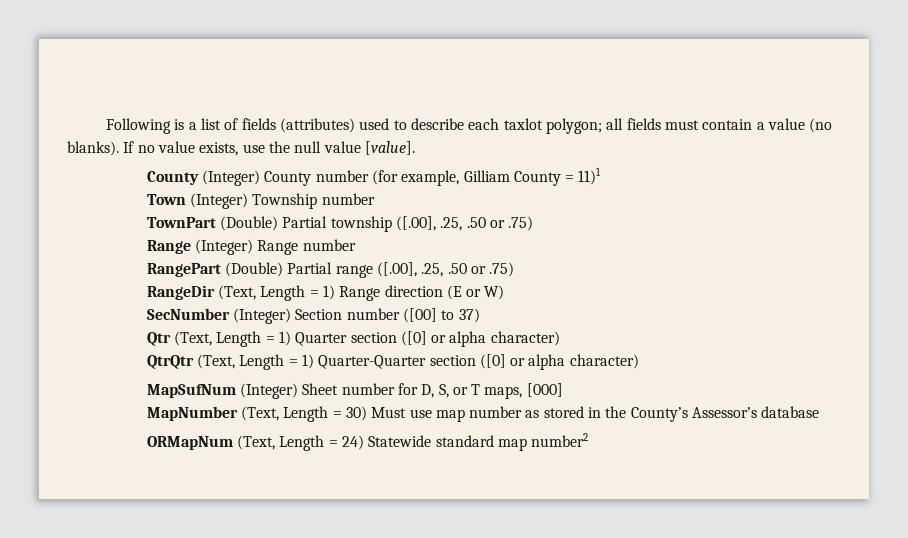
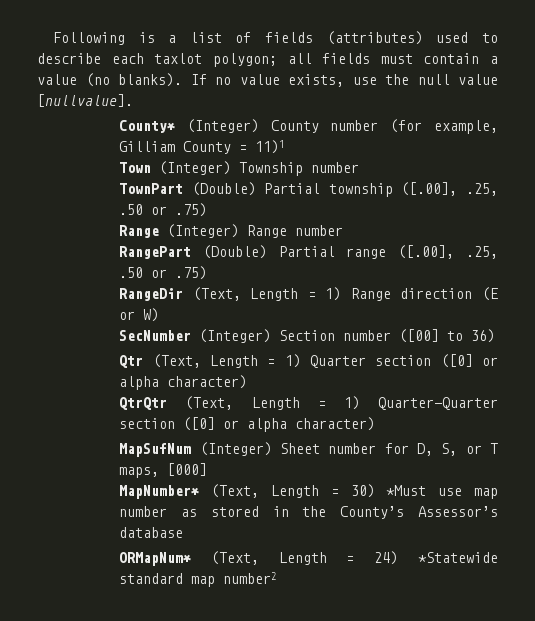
[364,141,415,155] [146,171,199,185] [value]. // County -> [37,94,133,107] [119,120,176,133] [nullvalue]. // County*
[458,308,480,323] 37) -> [471,329,496,343] 36)
[146,406,238,421] MapNumber -> [119,485,200,499] MapNumber*
[371,407,407,418] Must -> [386,485,427,496] *Must
[146,436,233,450] ORMapNum -> [119,552,192,566] ORMapNum*
[368,435,432,447] Statewide -> [418,552,498,563] *Statewide

